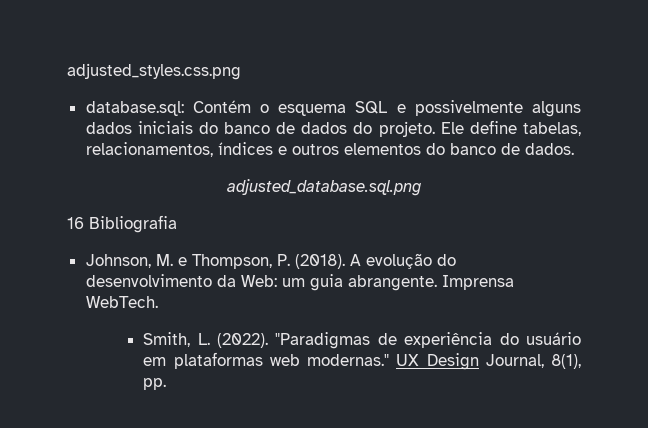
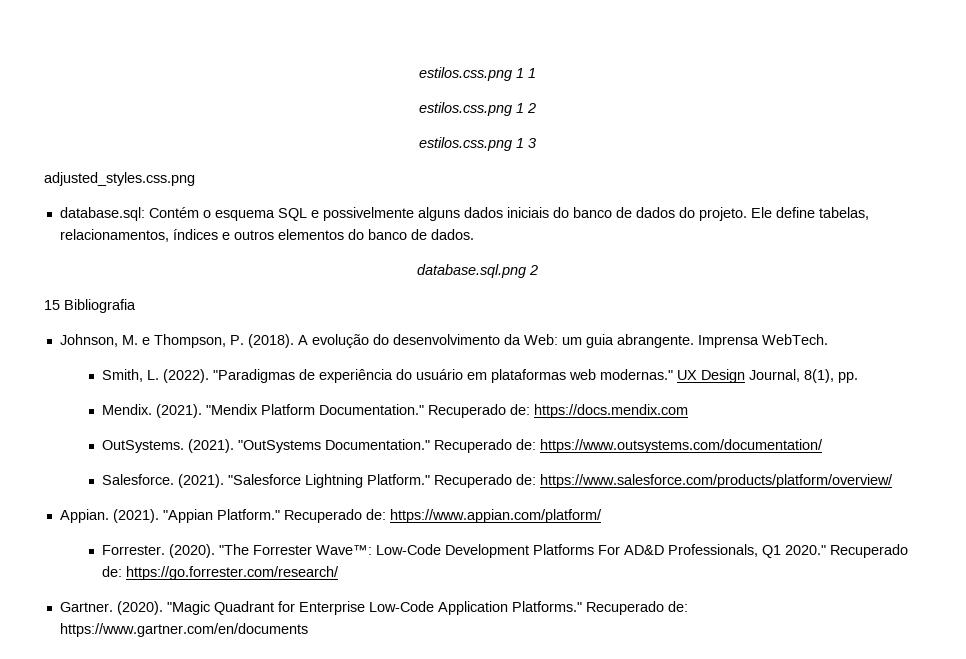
(67, 71) none -> [419,67,536,81] [419,102,536,116] [419,137,536,151] estilos.css.png 1 1 // estilos.css.png 1 2 // estilos.css.png 1 3 //
[227,179,421,196] [67,217,84,229] adjusted_database.sql.png // 16 -> [417,264,538,278] [44,300,60,310] database.sql.png 2 // 15
(167, 384) none -> [101,404,688,418] [101,439,823,453] [101,474,893,488] [59,509,602,523] [101,544,908,558] [101,566,339,580] [59,601,688,615] [59,623,308,637] // Mendix. (2021). "Mendix Platform Documentation." Recuperado de: https://docs.mendix.com // OutSystems. (2021). "OutSystems Documentation." Recuperado de: https://www.outsystems.com/documentation/ // Salesforce. (2021). "Salesforce Lightning Platform." Recuperado de: https://www.salesforce.com/products/platform/overview/ // Appian. (2021). "Appian Platform." Recuperado de: https://www.appian.com/platform/ // Forrester. (2020). "The Forrester Wave™: Low-Code Development Platforms For AD&D Professionals, Q1 2020." Recuperado de: https://go.forrester.com/research/ // Gartner. (2020). "Magic Quadrant for Enterprise Low-Code Application Platforms." Recuperado de: https://www.gartner.com/en/documents

